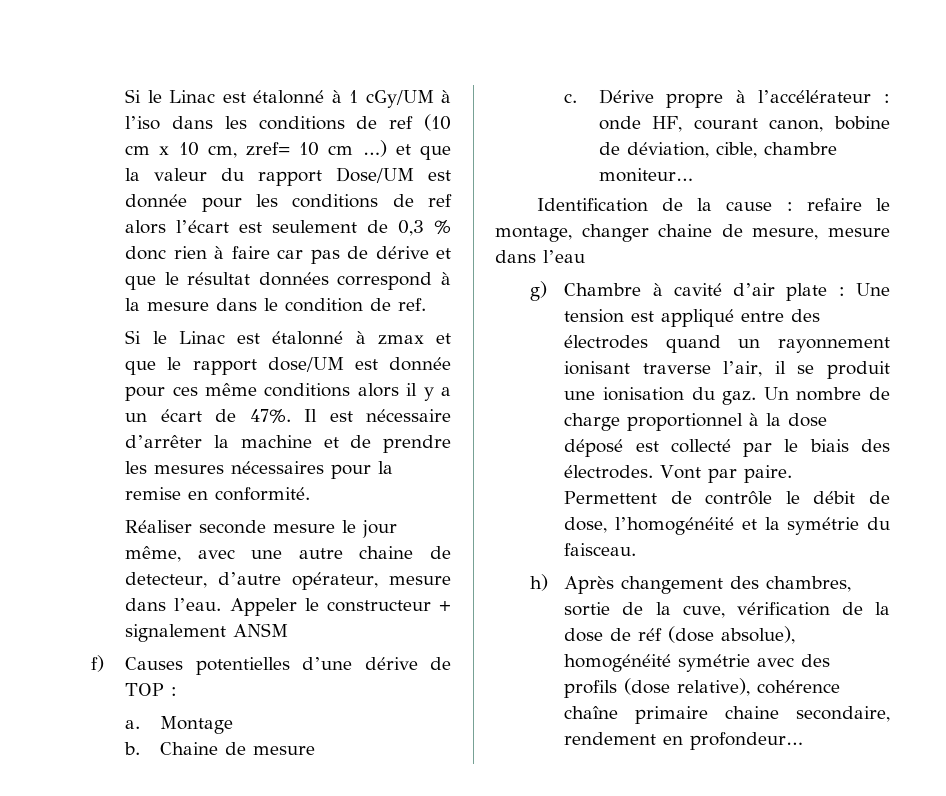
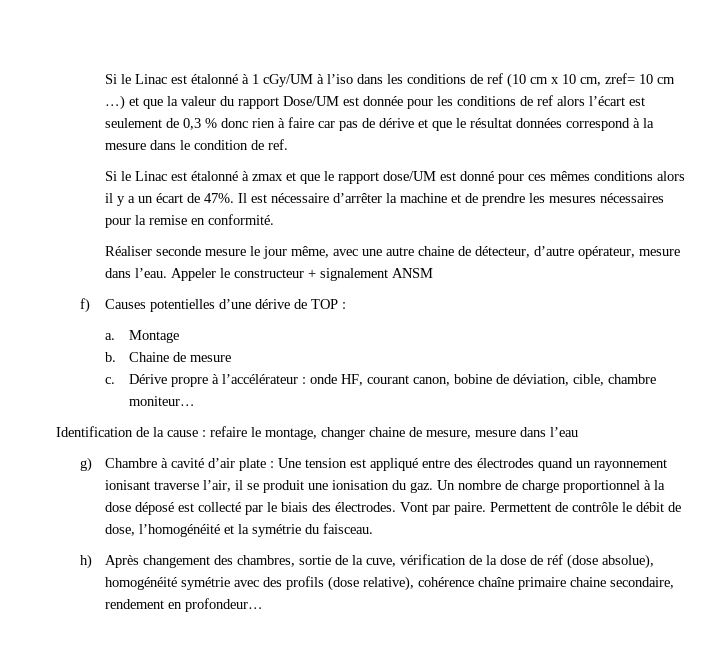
[389,357,451,371] donnée -> [459,171,494,181] donné
[205,383,258,396] même -> [549,171,590,181] mêmes
[125,572,208,588] detecteur, -> [474,246,530,258] détecteur,

